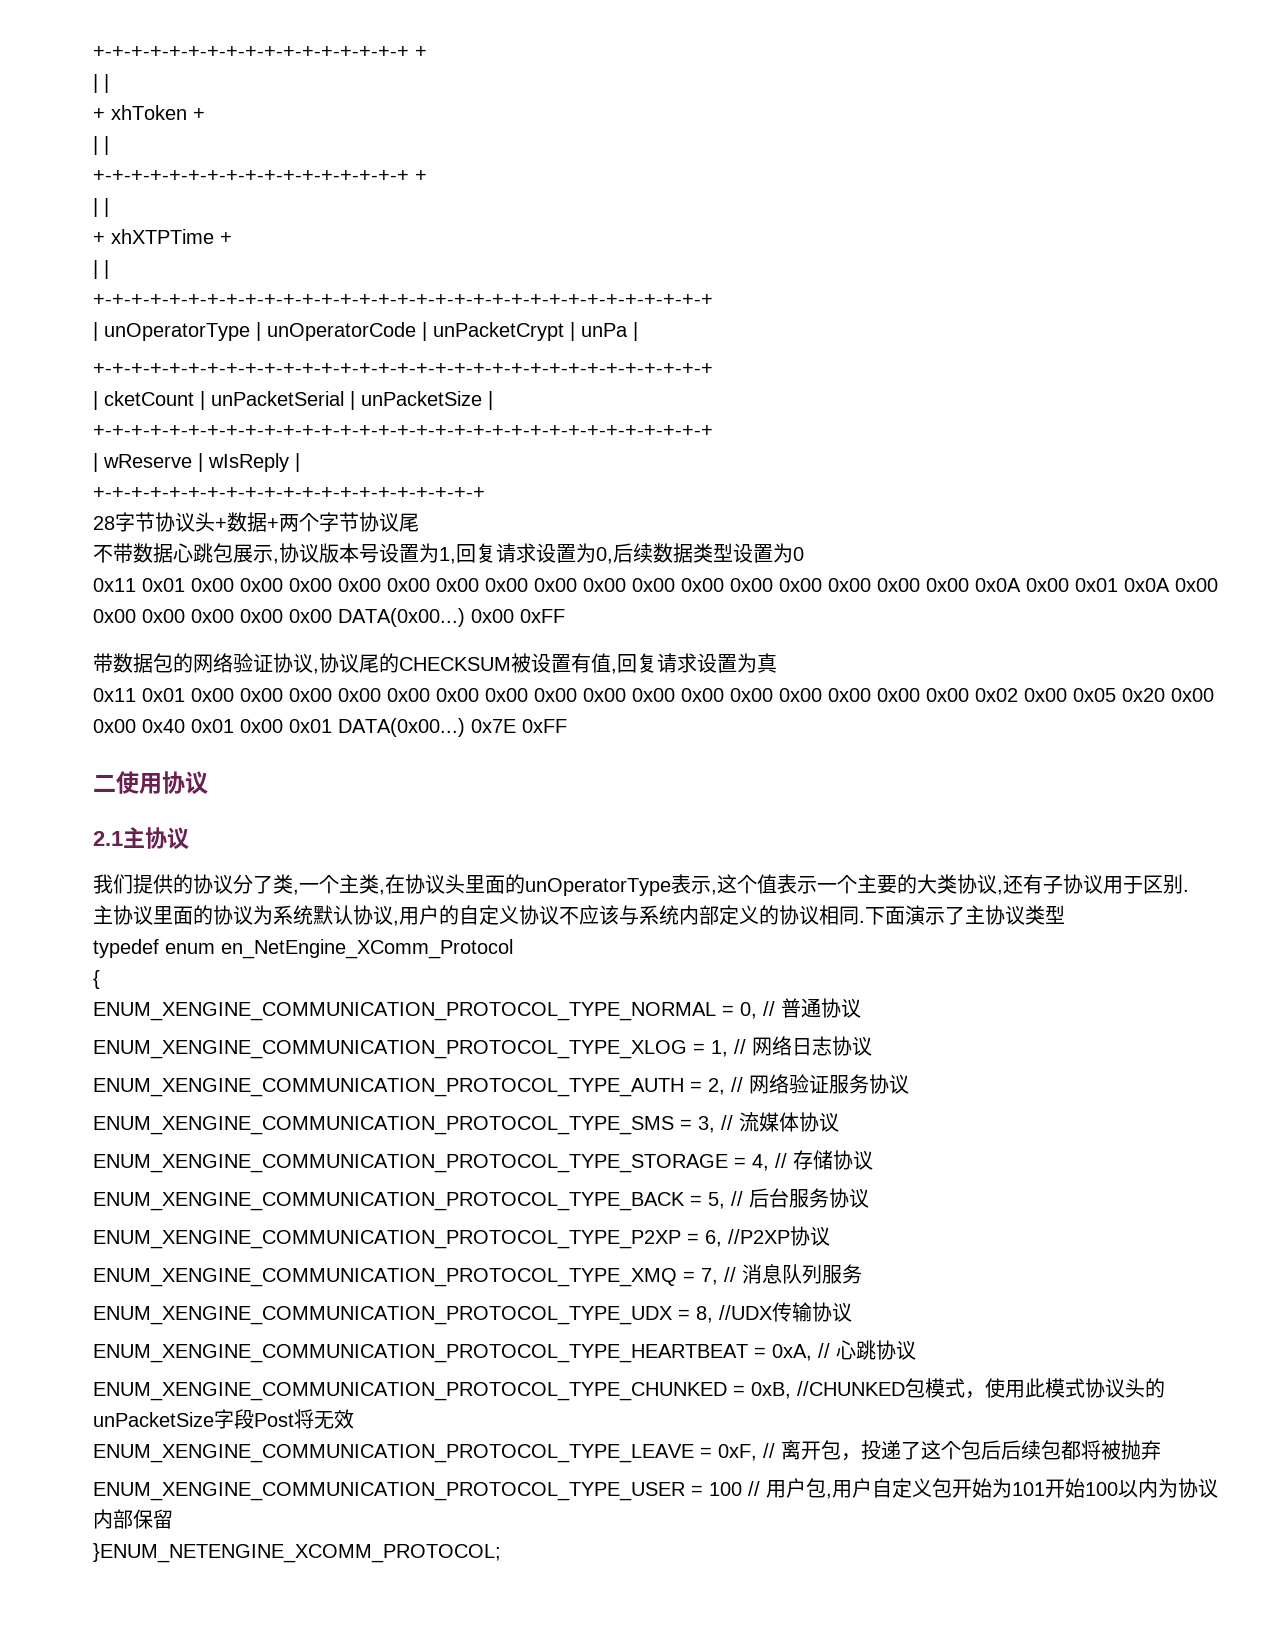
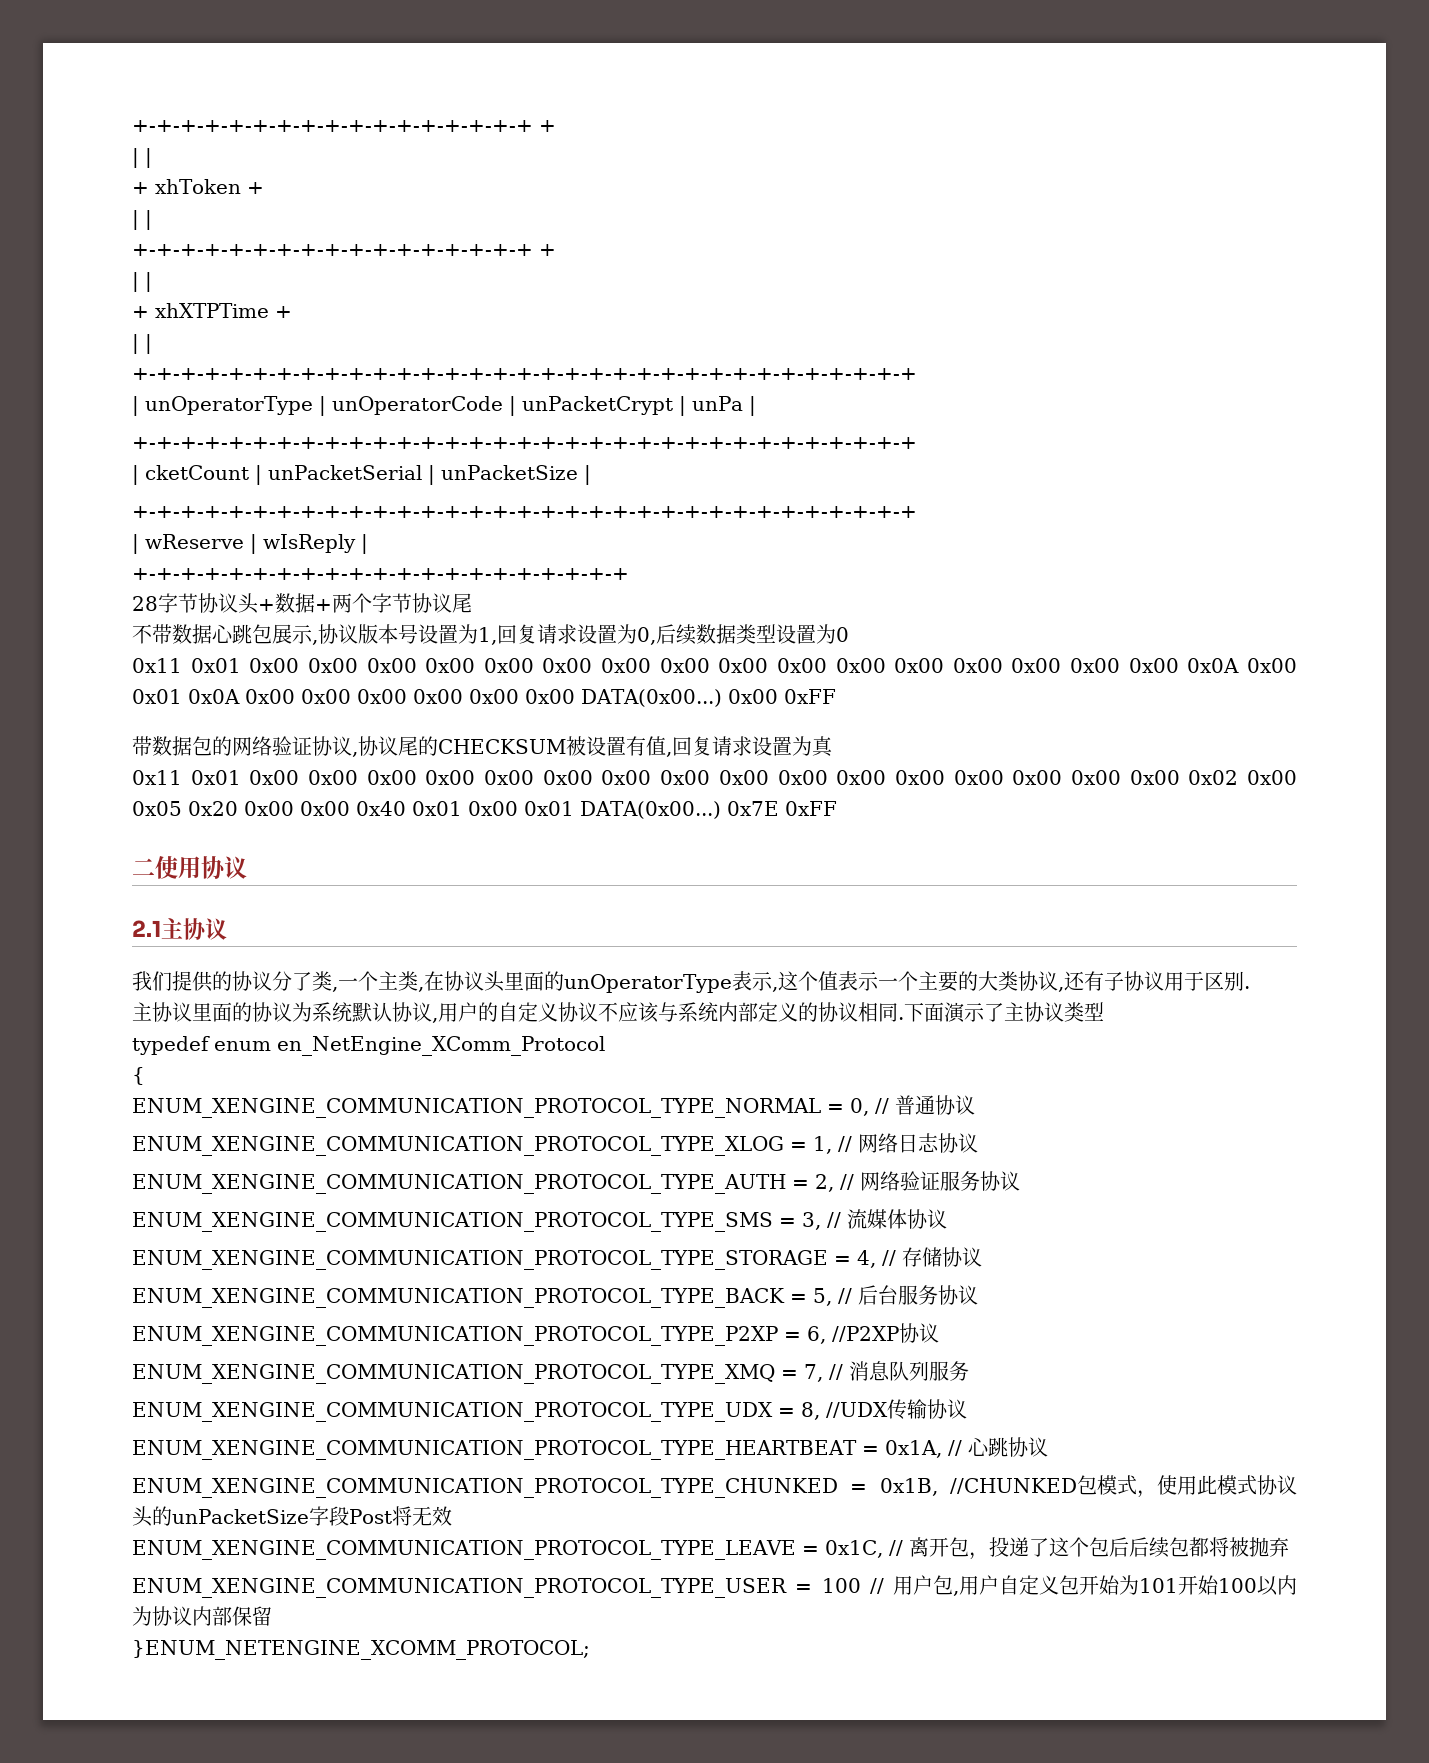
[772,1344,812,1361] 0xA, -> [884,1440,942,1458] 0x1A,
[751,1382,791,1399] 0xB, -> [879,1478,938,1496] 0x1B,
[718,1444,757,1461] 0xF, -> [824,1540,883,1558] 0x1C,

